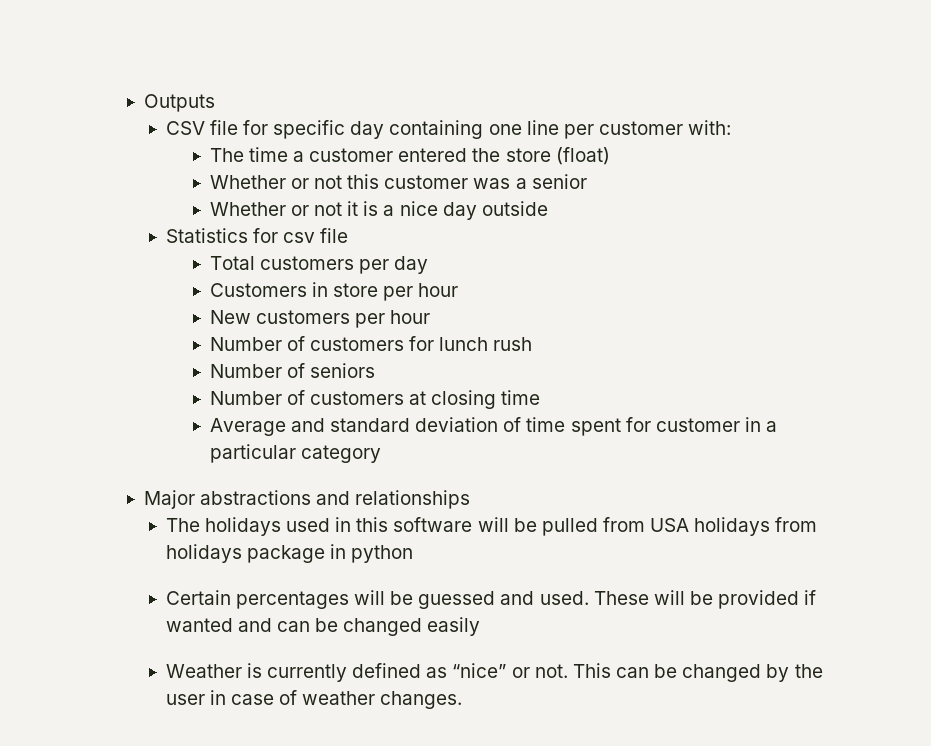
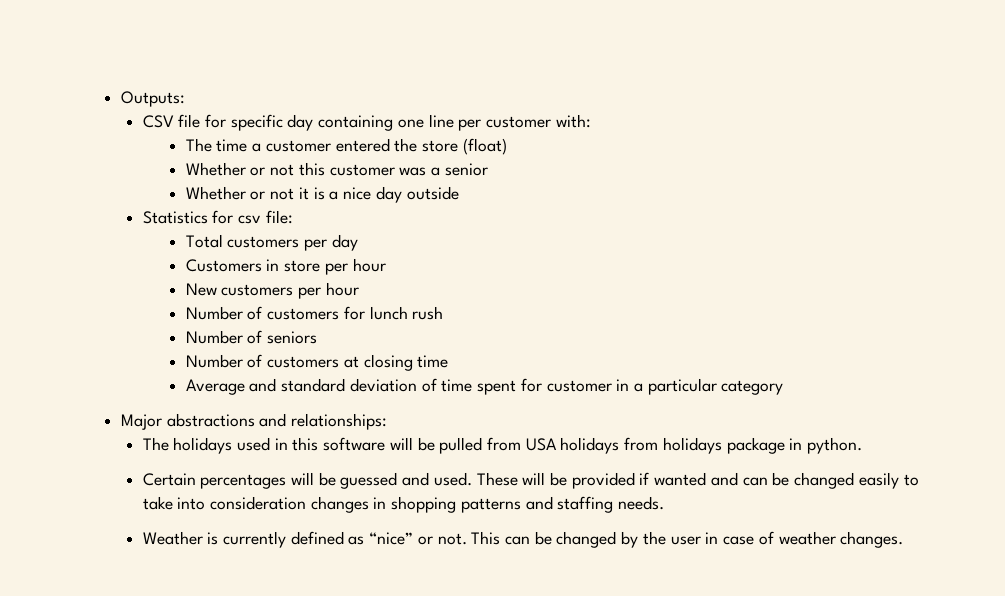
[143,94,215,112] Outputs -> [120,91,185,107] Outputs:
[320,228,349,243] file -> [265,210,293,224] file:
[355,490,471,509] relationships -> [291,413,388,430] relationships:
[351,545,414,563] python -> [807,437,863,454] python.
(481, 626) none -> [903,474,919,486] [142,496,665,513] to take into consideration changes in shopping patterns and staffing needs.

